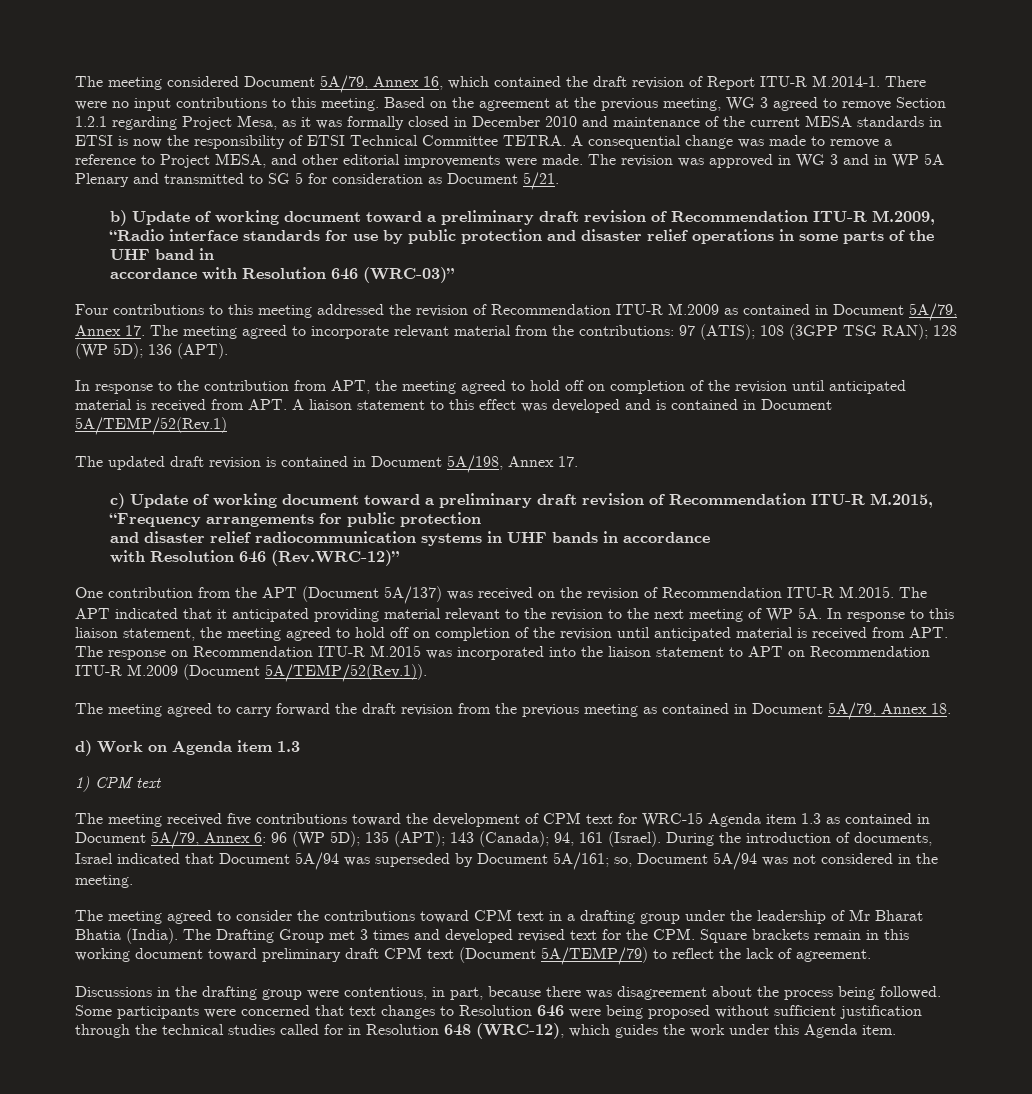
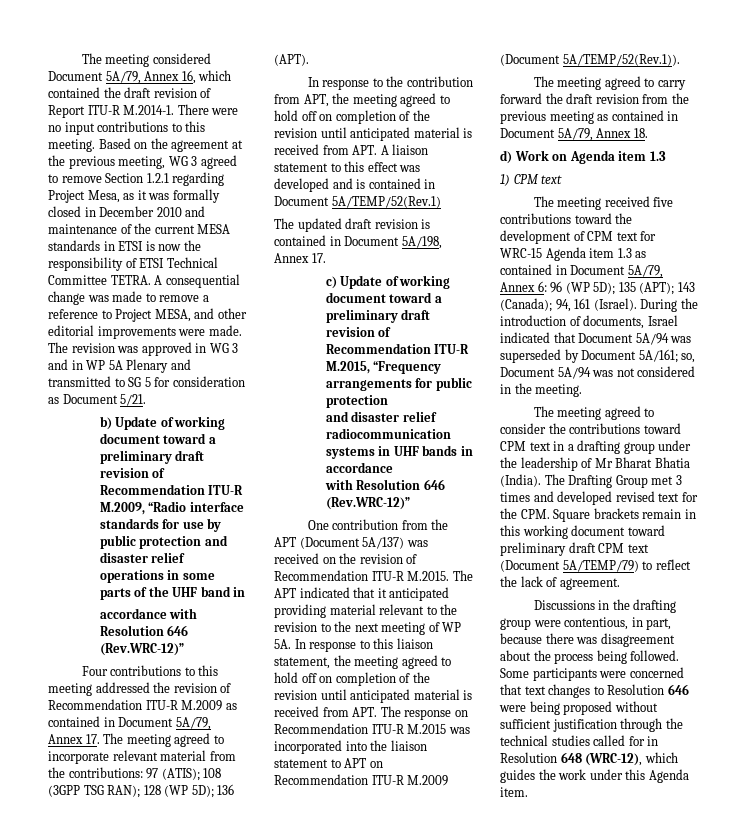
[363,267,455,283] (WRC-03)” -> [99,643,184,656] (Rev.WRC-12)”

